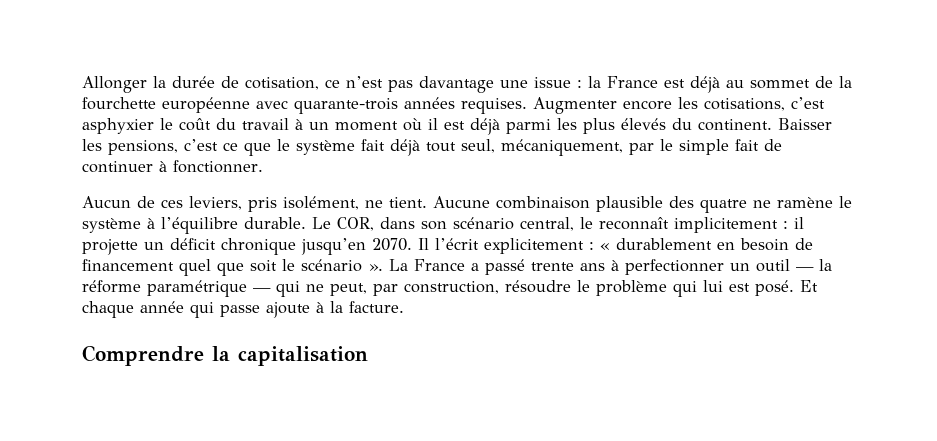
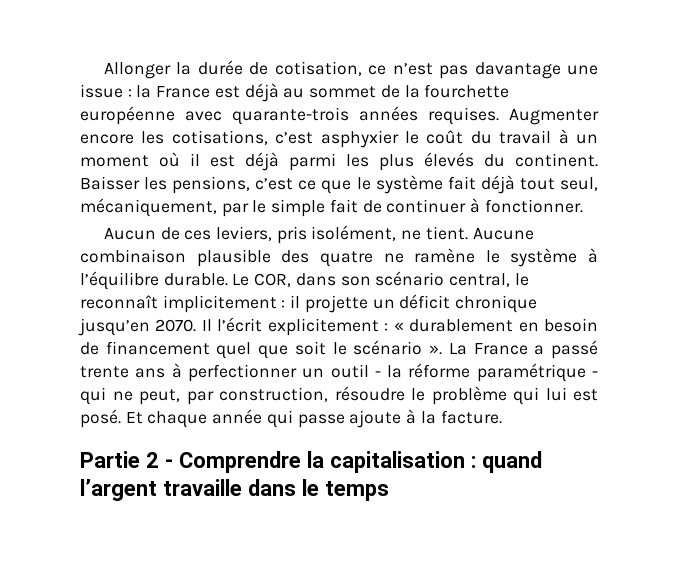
[796,267,814,271] — -> [374,371,381,377] -
[253,288,271,292] — -> [592,371,598,377] -
[82,345,368,366] Comprendre la capitalisation -> [80,451,542,473] [80,479,389,501] Partie 2 - Comprendre la capitalisation : quand l’argent travaille dans le temps

